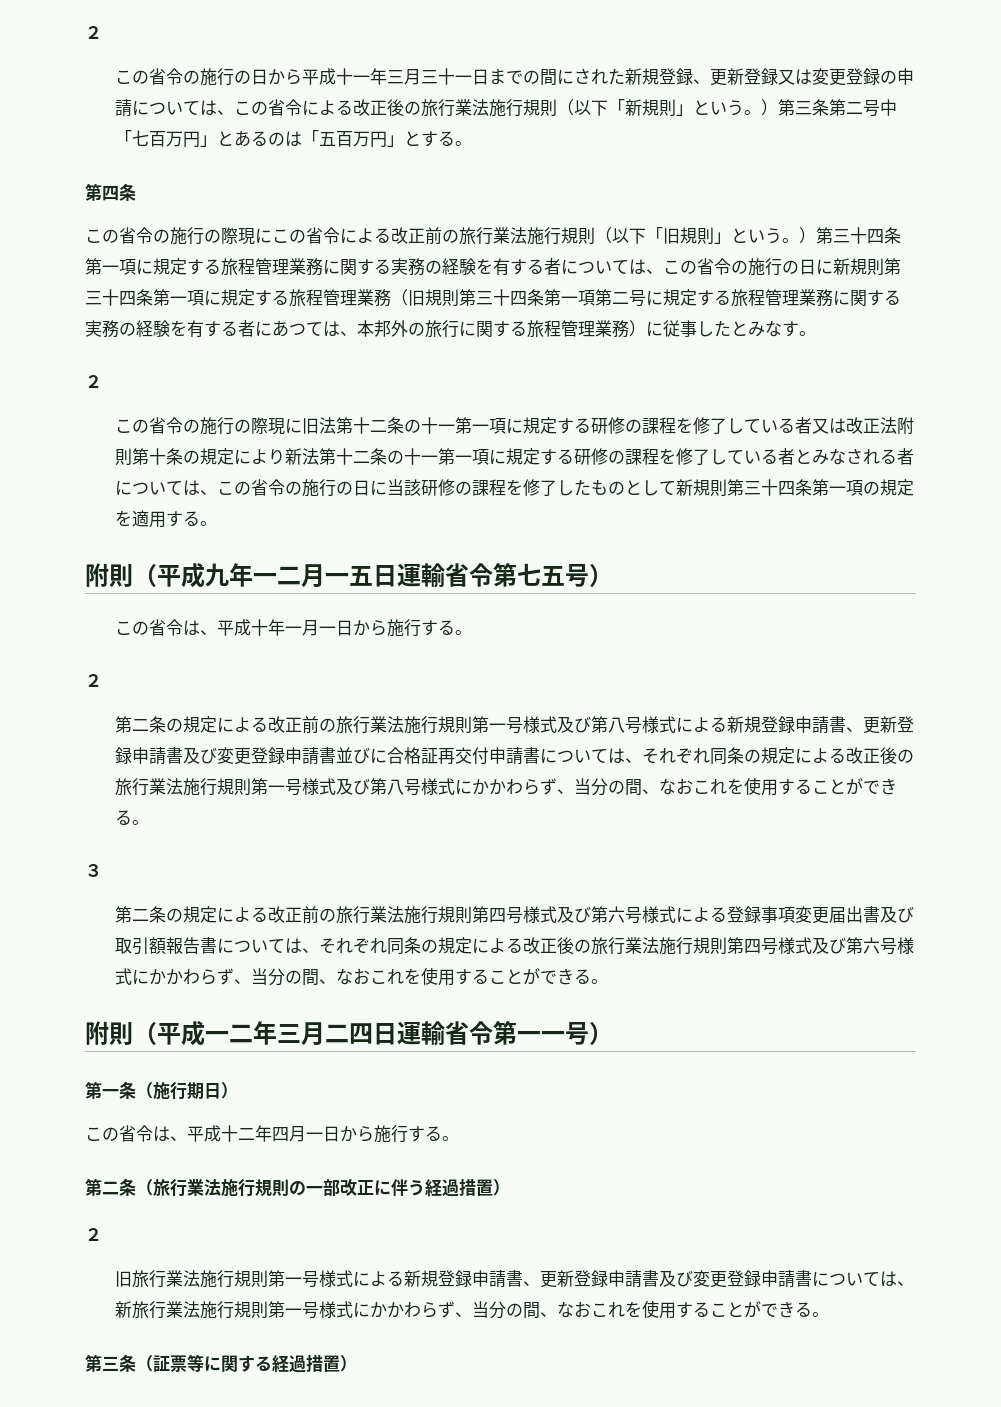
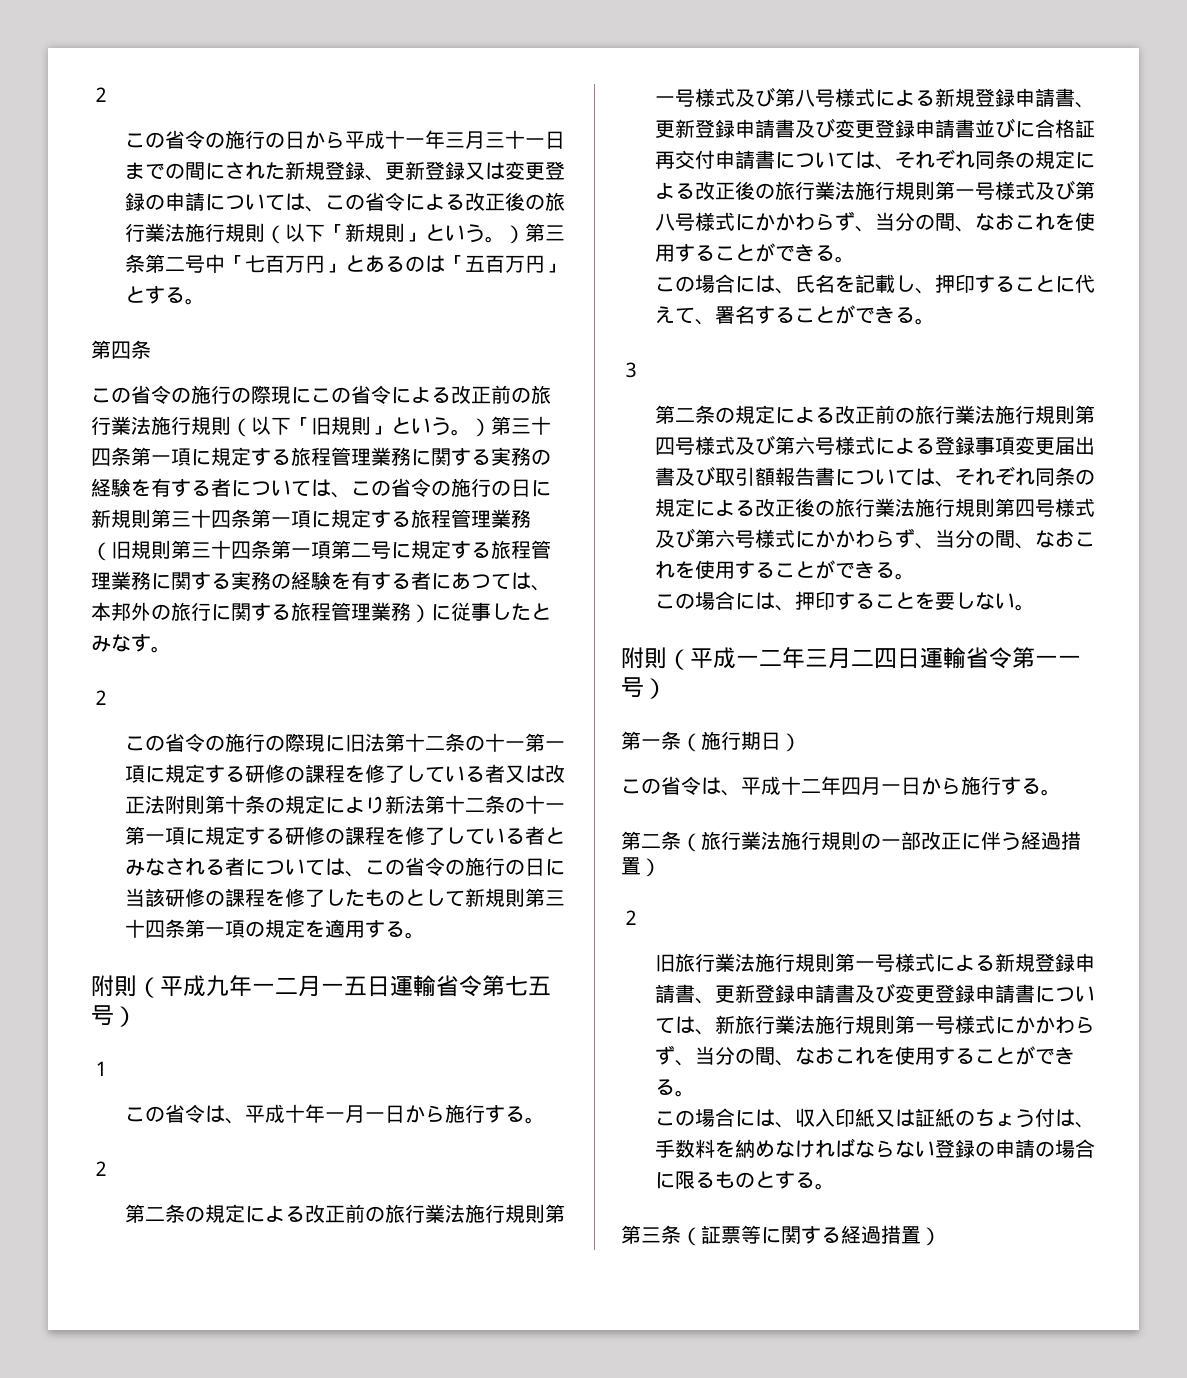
(613, 575) none -> [91,1061,111,1076] // １
(150, 822) none -> [655,274,1096,294] [655,305,936,325] // この場合には、氏名を記載し、押印することに代えて、署名することができる。
(609, 981) none -> [655,591,1036,611] // この場合には、押印することを要しない。
(830, 1314) none -> [655,1108,1096,1128] [655,1138,1096,1158] [655,1171,836,1190] // この場合には、収入印紙又は証紙のちょう付は、手数料を納めなければならない登録の申請の場合に限るものとする。

